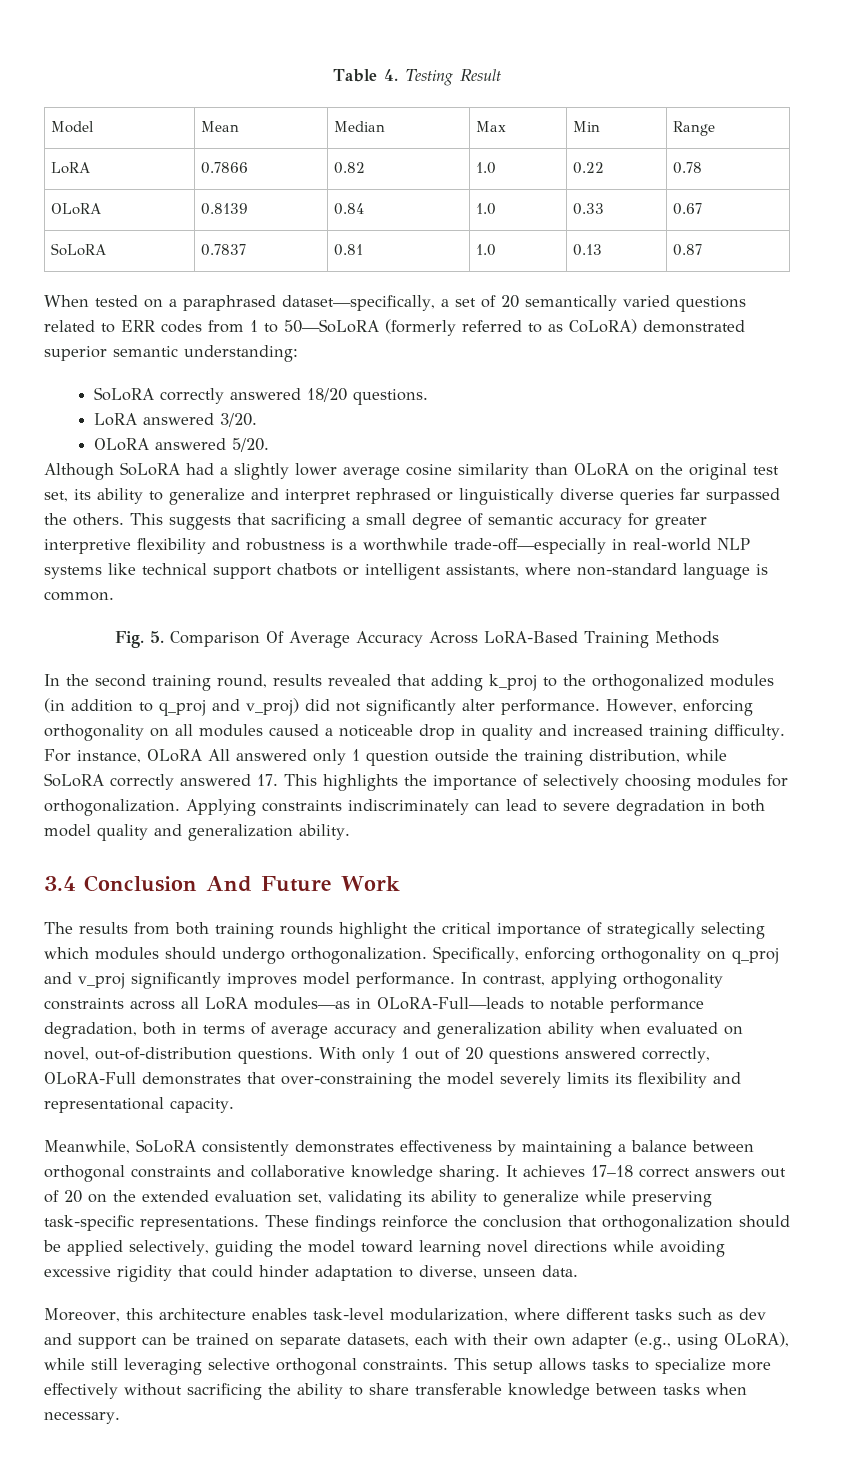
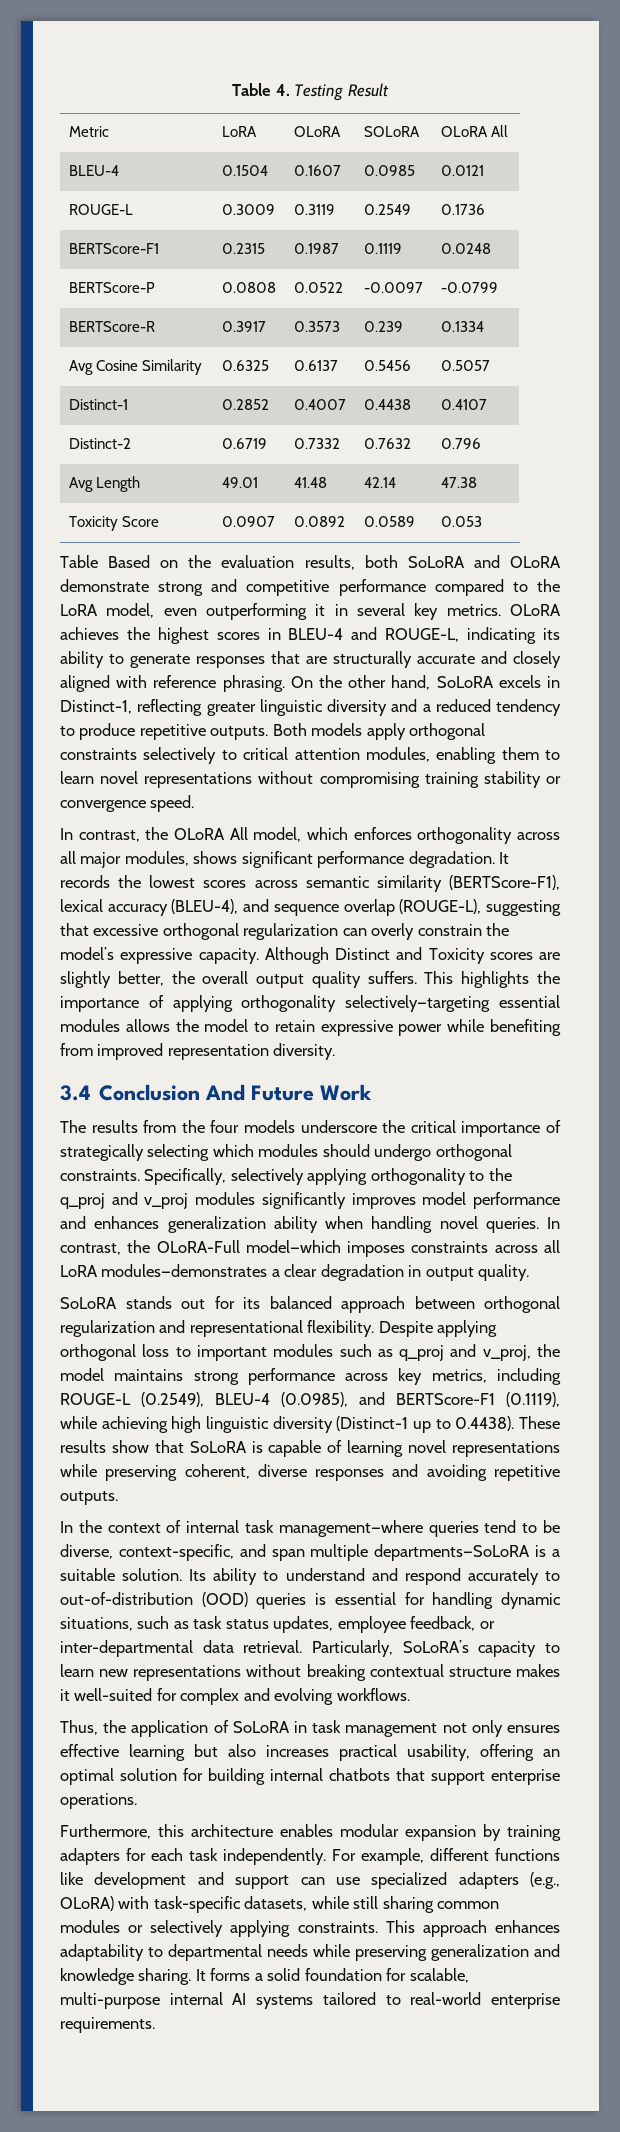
[51,121,95,133] [201,121,240,132] [334,121,386,132] [476,121,507,132] [573,121,601,132] [673,121,716,136] [51,162,91,174] [201,162,249,174] [334,162,366,174] [476,162,497,174] [573,162,605,174] [673,162,703,174] [51,203,102,215] [201,203,249,215] [334,203,365,215] [476,203,497,215] [573,203,605,215] [673,203,703,215] [51,243,107,256] [201,244,247,256] [334,244,364,256] [476,244,497,256] [573,244,603,256] [673,244,703,256] [44,295,746,312] [44,319,745,336] [44,345,298,362] [93,387,428,405] [93,413,257,427] [93,438,269,452] [44,462,779,480] [44,488,780,505] [44,513,707,530] [44,538,750,554] [44,563,768,580] [44,591,114,601] [115,631,719,648] [44,674,774,691] [44,698,753,716] [44,724,785,741] [44,749,727,766] [44,773,278,790] Model | Mean | Median | Max | Min | Range // LoRA | 0.7866 | 0.82 | 1.0 | 0.22 | 0.78 // OLoRA | 0.8139 | 0.84 | 1.0 | 0.33 | 0.67 // SoLoRA | 0.7837 | 0.81 | 1.0 | 0.13 | 0.87 // When tested on a paraphrased dataset—specifically, a set of 20 semantically varied questions related to ERR codes from 1 to 50—SoLoRA (formerly referred to as CoLoRA) demonstrated superior semantic understanding: // SoLoRA correctly answered 18/20 questions. // LoRA answered 3/20. // OLoRA answered 5/20. // Although SoLoRA had a slightly lower average cosine similarity than OLoRA on the original test set, its ability to generalize and interpret rephrased or linguistically diverse queries far surpassed the others. This suggests that sacrificing a small degree of semantic accuracy for greater interpretive flexibility and robustness is a worthwhile trade-off—especially in real-world NLP systems like technical support chatbots or intelligent assistants, where non-standard language is common. // Fig. 5. Comparison Of Average Accuracy Across LoRA-Based Training Methods // In the second training round, results revealed that adding k_proj to the orthogonalized modules (in addition to q_proj and v_proj) did not significantly alter performance. However, enforcing orthogonality on all modules caused a noticeable drop in quality and increased training difficulty. For instance, OLoRA All answered only 1 question outside the training distribution, while SoLoRA correctly answered 17. -> [68,126,109,137] [221,126,257,137] [293,126,341,137] [363,126,420,137] [440,125,508,137] [68,165,119,176] [221,165,268,176] [293,165,341,176] [363,165,415,176] [440,165,484,176] [68,204,133,215] [221,204,275,215] [293,204,335,215] [363,204,411,215] [440,204,485,215] [68,243,159,254] [221,243,265,254] [293,243,339,254] [363,243,402,254] [440,243,491,254] [68,282,155,293] [221,282,276,293] [293,282,343,293] [363,282,423,293] [440,282,498,293] [68,321,155,332] [221,321,266,332] [293,321,340,332] [363,321,403,332] [440,321,484,332] [68,359,202,375] [221,360,269,371] [293,360,338,371] [363,360,411,371] [440,360,490,371] [68,399,128,410] [221,399,269,410] [293,399,346,410] [363,399,411,410] [440,399,487,410] [68,438,131,449] [221,438,267,449] [293,438,340,449] [363,438,411,449] [440,438,481,449] [68,476,140,492] [221,477,258,488] [293,477,327,488] [363,477,396,488] [440,477,477,488] [68,516,159,531] [221,516,275,527] [293,516,345,527] [363,516,415,527] [440,516,482,527] [60,555,561,570] [60,579,561,596] [60,603,561,620] [60,627,561,644] [60,651,561,668] [60,675,560,692] [60,699,561,716] [60,723,486,740] [60,747,560,764] [60,771,561,788] [60,795,195,812] [60,827,560,844] [60,851,510,868] [60,875,560,892] [60,899,561,916] [60,923,510,940] [60,947,560,964] [60,971,417,988] Metric | LoRA | OLoRA | SOLoRA | OLoRA All // BLEU-4 | 0.1504 | 0.1607 | 0.0985 | 0.0121 // ROUGE-L | 0.3009 | 0.3119 | 0.2549 | 0.1736 // BERTScore-F1 | 0.2315 | 0.1987 | 0.1119 | 0.0248 // BERTScore-P | 0.0808 | 0.0522 | -0.0097 | -0.0799 // BERTScore-R | 0.3917 | 0.3573 | 0.239 | 0.1334 // Avg Cosine Similarity | 0.6325 | 0.6137 | 0.5456 | 0.5057 // Distinct-1 | 0.2852 | 0.4007 | 0.4438 | 0.4107 // Distinct-2 | 0.6719 | 0.7332 | 0.7632 | 0.796 // Avg Length | 49.01 | 41.48 | 42.14 | 47.38 // Toxicity Score | 0.0907 | 0.0892 | 0.0589 | 0.053 // Table Based on the evaluation results, both SoLoRA and OLoRA demonstrate strong and competitive performance compared to the LoRA model, even outperforming it in several key metrics. OLoRA achieves the highest scores in BLEU-4 and ROUGE-L, indicating its ability to generate responses that are structurally accurate and closely aligned with reference phrasing. On the other hand, SoLoRA excels in Distinct-1, reflecting greater linguistic diversity and a reduced tendency to produce repetitive outputs. Both models apply orthogonal constraints selectively to critical attention modules, enabling them to learn novel representations without compromising training stability or convergence speed. // In contrast, the OLoRA All model, which enforces orthogonality across all major modules, shows significant performance degradation. It records the lowest scores across semantic similarity (BERTScore-F1), lexical accuracy (BLEU-4), and sequence overlap (ROUGE-L), suggesting that excessive orthogonal regularization can overly constrain the model’s expressive capacity. Although Distinct and Toxicity scores are slightly better, the overall output quality suffers.
[543,774,788,791] [44,799,765,816] [44,824,350,841] selectively choosing modules for orthogonalization. Applying constraints indiscriminately can lead to severe degradation in both model quality and generalization ability. -> [172,995,560,1012] [60,1019,561,1036] [60,1043,336,1060] applying orthogonality selectively—targeting essential modules allows the model to retain expressive power while benefiting from improved representation diversity.
[175,922,408,939] both training rounds highlight -> [181,1120,377,1133] the four models underscore
[291,946,726,964] orthogonalization. Specifically, enforcing orthogonality on -> [435,1144,512,1161] [60,1168,512,1185] orthogonal constraints. Specifically, selectively applying orthogonality to the
(125, 981) none -> [195,1192,256,1205] modules
[356,972,723,989] [44,997,704,1013] [44,1022,743,1039] [44,1047,710,1064] [44,1072,741,1089] [44,1097,234,1113] [44,1139,754,1157] [44,1165,786,1182] [44,1190,712,1207] [44,1215,790,1232] [43,1240,725,1257] [44,1265,578,1282] [44,1308,766,1322] [44,1332,789,1350] [44,1358,771,1375] [44,1383,747,1400] [44,1411,120,1424] performance. In contrast, applying orthogonality constraints across all LoRA modules—as in OLoRA-Full—leads to notable performance degradation, both in terms of average accuracy and generalization ability when evaluated on novel, out-of-distribution questions. With only 1 out of 20 questions answered correctly, OLoRA-Full demonstrates that over-constraining the model severely limits its flexibility and representational capacity. // Meanwhile, SoLoRA consistently demonstrates effectiveness by maintaining a balance between orthogonal constraints and collaborative knowledge sharing. It achieves 17–18 correct answers out of 20 on the extended evaluation set, validating its ability to generalize while preserving task-specific representations. These findings reinforce the conclusion that orthogonalization should be applied selectively, guiding the model toward learning novel directions while avoiding excessive rigidity that could hinder adaptation to diverse, unseen data. // Moreover, this architecture enables task-level modularization, where different tasks such as dev and support can be trained on separate datasets, each with their own adapter (e.g., using OLoRA), while still leveraging selective orthogonal constraints. This setup allows tasks to specialize more effectively without sacrificing the ability to share transferable knowledge between tasks when necessary. -> [473,1192,560,1209] [60,1216,560,1233] [60,1240,560,1257] [60,1264,530,1281] [60,1296,560,1313] [60,1320,498,1337] [60,1344,561,1361] [60,1368,561,1385] [60,1392,560,1407] [60,1416,560,1433] [60,1440,561,1457] [60,1464,560,1481] [60,1491,118,1505] [60,1520,560,1537] [60,1544,560,1561] [60,1568,560,1585] [60,1592,561,1609] [60,1616,495,1633] [60,1640,560,1657] [60,1664,560,1681] [60,1688,410,1705] [60,1720,560,1737] [60,1744,560,1761] [60,1768,560,1785] [60,1793,137,1809] [60,1824,561,1841] [60,1848,560,1865] [60,1872,560,1889] [60,1896,500,1913] [60,1920,560,1937] [60,1944,560,1961] [60,1968,469,1985] [60,1992,560,2009] [60,2017,155,2033] performance and enhances generalization ability when handling novel queries. In contrast, the OLoRA-Full model—which imposes constraints across all LoRA modules—demonstrates a clear degradation in output quality. // SoLoRA stands out for its balanced approach between orthogonal regularization and representational flexibility. Despite applying orthogonal loss to important modules such as q_proj and v_proj, the model maintains strong performance across key metrics, including ROUGE-L (0.2549), BLEU-4 (0.0985), and BERTScore-F1 (0.1119), while achieving high linguistic diversity (Distinct-1 up to 0.4438). These results show that SoLoRA is capable of learning novel representations while preserving coherent, diverse responses and avoiding repetitive outputs. // In the context of internal task management—where queries tend to be diverse, context-specific, and span multiple departments—SoLoRA is a suitable solution. Its ability to understand and respond accurately to out-of-distribution (OOD) queries is essential for handling dynamic situations, such as task status updates, employee feedback, or inter-departmental data retrieval. Particularly, SoLoRA’s capacity to learn new representations without breaking contextual structure makes it well-suited for complex and evolving workflows. // Thus, the application of SoLoRA in task management not only ensures effective learning but also increases practical usability, offering an optimal solution for building internal chatbots that support enterprise operations. // Furthermore, this architecture enables modular expansion by training adapters for each task independently. For example, different functions like development and support can use specialized adapters (e.g., OLoRA) with task-specific datasets, while still sharing common modules or selectively applying constraints. This approach enhances adaptability to departmental needs while preserving generalization and knowledge sharing. It forms a solid foundation for scalable, multi-purpose internal AI systems tailored to real-world enterprise requirements.

